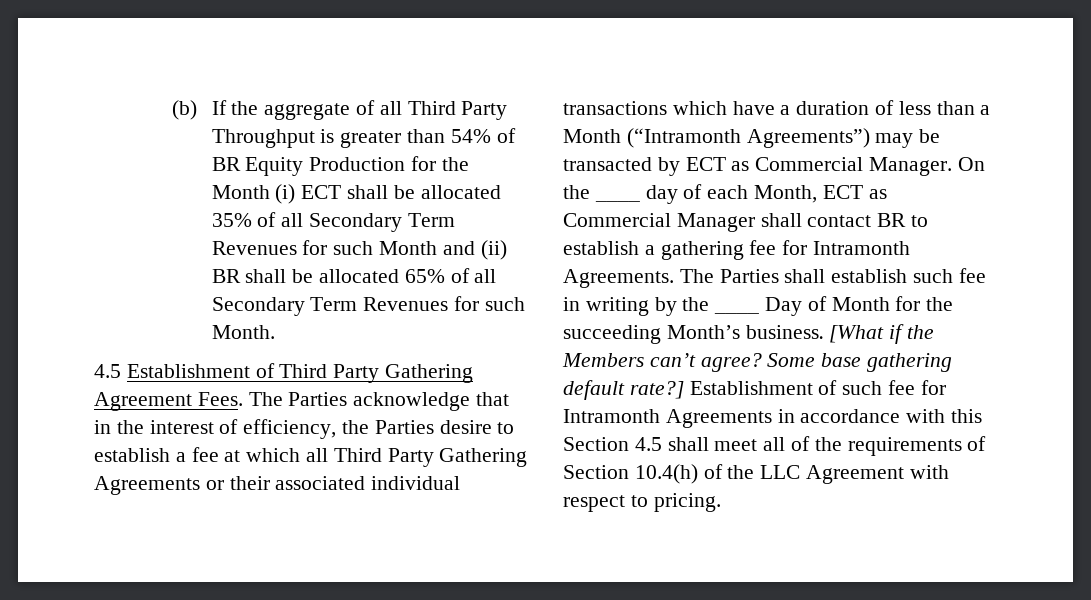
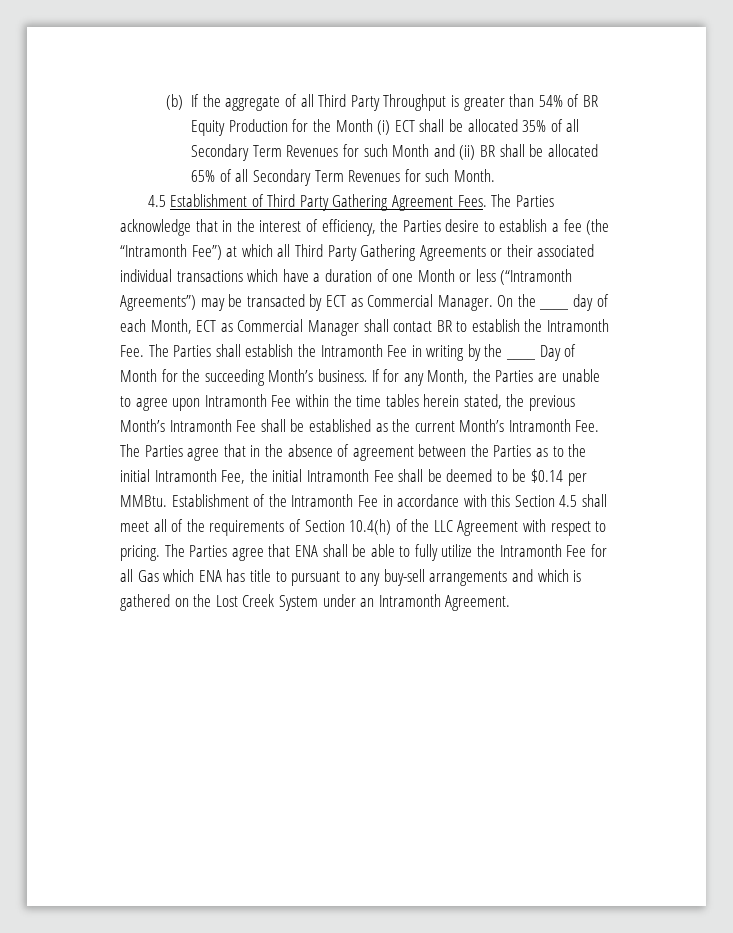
(219, 454) none -> [586,219,610,235] [120,244,222,260] (the “Intramonth Fee”)
[898,101,991,115] [563,129,621,143] less than a Month -> [392,269,496,282] one Month or less
[644,240,911,260] [563,269,674,288] a gathering fee for Intramonth Agreements. -> [524,319,610,332] [120,345,144,357] the Intramonth Fee.
[913,268,986,283] such fee -> [297,344,408,357] the Intramonth Fee
[829,324,935,344] [562,353,953,372] [563,380,946,400] [563,409,772,428] [What if the Members can’t agree? Some base gathering default rate?] Establishment of such fee for Intramonth Agreements -> [371,369,600,386] [120,394,576,411] [120,419,600,432] [120,444,587,461] [120,469,587,486] [120,494,378,507] If for any Month, the Parties are unable to agree upon Intramonth Fee within the time tables herein stated, the previous Month’s Intramonth Fee shall be established as the current Month’s Intramonth Fee. The Parties agree that in the absence of agreement between the Parties as to the initial Intramonth Fee, the initial Intramonth Fee shall be deemed to be $0.14 per MMBtu. Establishment of the Intramonth Fee
(721, 502) none -> [164,544,607,561] [120,569,582,586] [120,594,511,611] The Parties agree that ENA shall be able to fully utilize the Intramonth Fee for all Gas which ENA has title to pursuant to any buy-sell arrangements and which is gathered on the Lost Creek System under an Intramonth Agreement.

